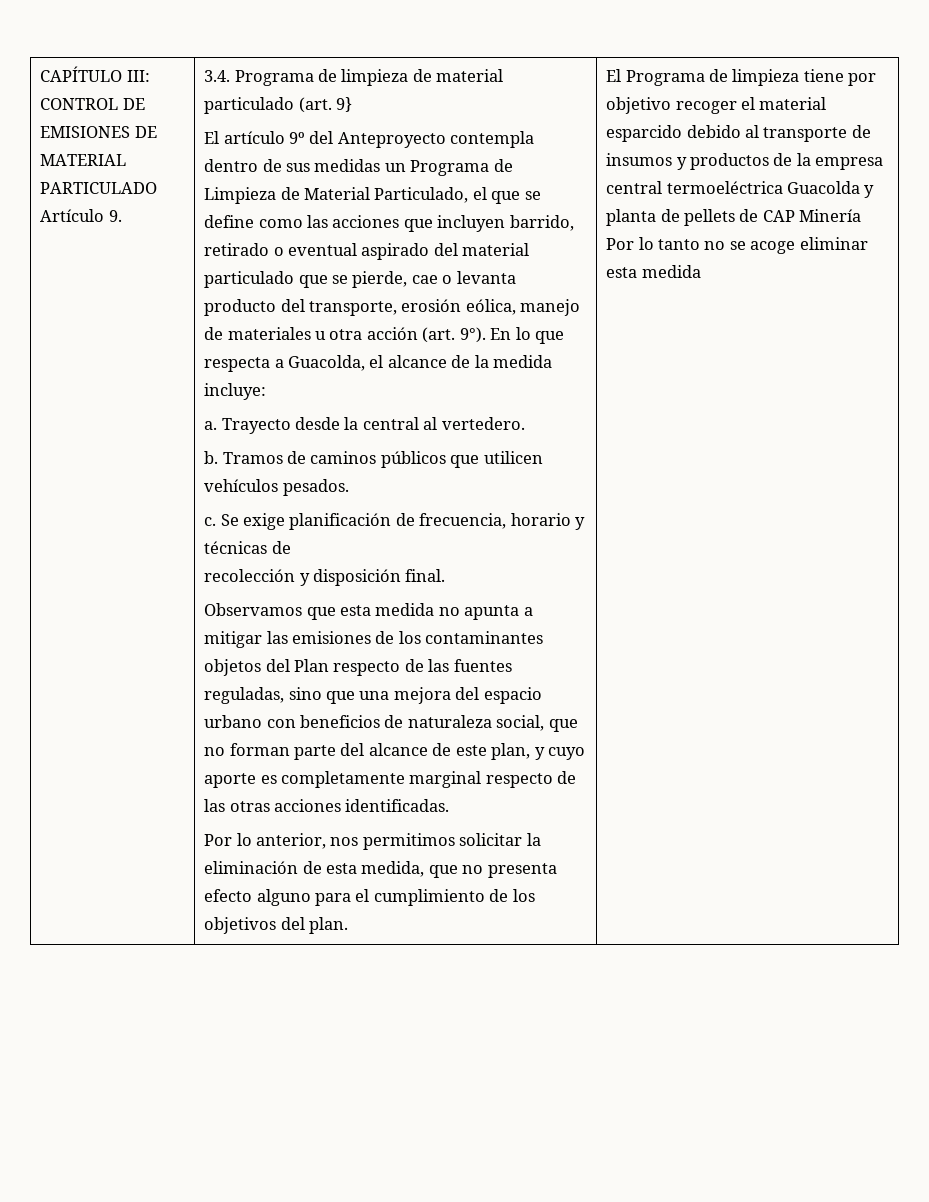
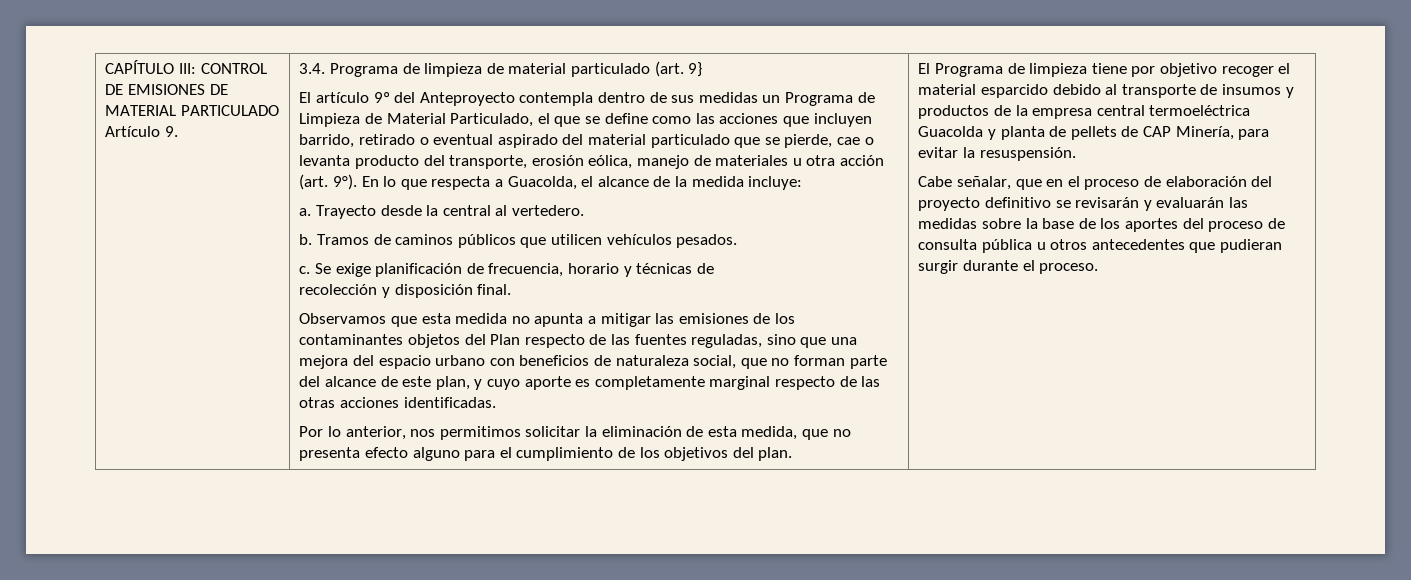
[799,209,862,222] [606,237,868,254] [606,265,701,278] Minería Por lo tanto no se acoge eliminar esta medida -> [1175,126,1270,140] [918,147,1076,161] [918,176,1273,190] [918,197,1248,211] [918,218,1285,232] [918,239,1282,253] [918,260,1099,274] Minería, para evitar la resuspensión. // Cabe señalar, que en el proceso de elaboración del proyecto definitivo se revisarán y evaluarán las medidas sobre la base de los aportes del proceso de consulta pública u otros antecedentes que pudieran surgir durante el proceso.

